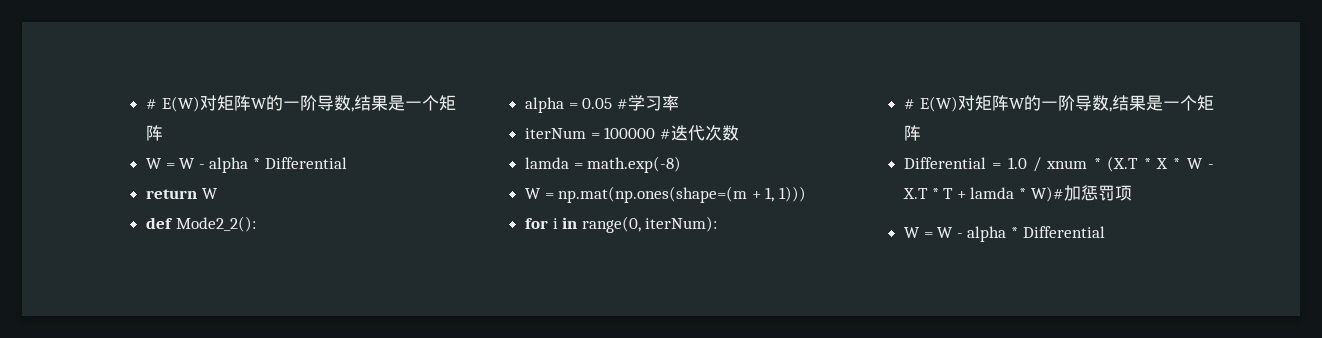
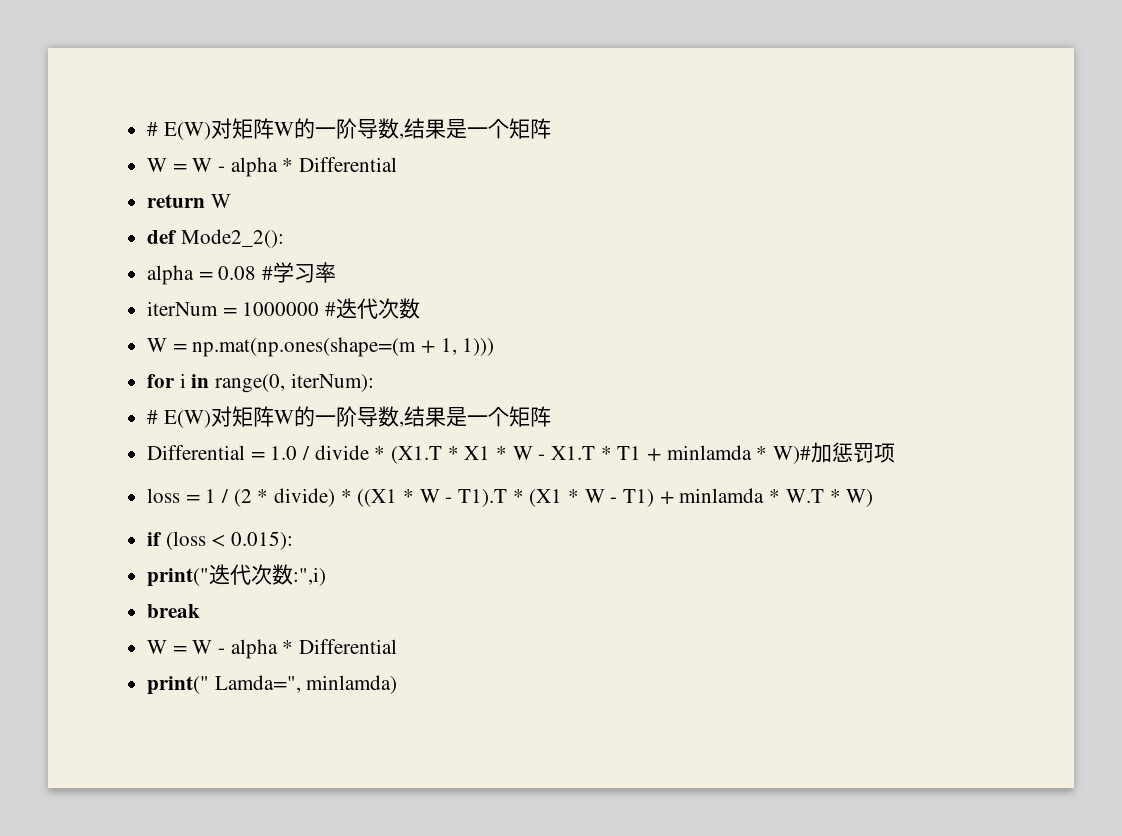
[582,98,613,109] 0.05 -> [218,266,257,280] 0.08
[604,127,656,139] 100000 -> [242,302,320,316] 1000000
[525,156,682,173] // lamda = math.exp(-8) -> (421, 308) none
[1046,156,1215,172] [903,185,1132,202] [904,226,1105,242] xnum * (X.T * X * W - X.T * T + lamda * W)#加惩罚项 // W = W - alpha * Differential -> [314,442,896,464] [147,488,874,507] [147,531,294,550] [147,564,327,587] [147,604,201,618] [147,639,398,659] [147,675,398,695] divide * (X1.T * X1 * W - X1.T * T1 + minlamda * W)#加惩罚项 // loss = 1 / (2 * divide) * ((X1 * W - T1).T * (X1 * W - T1) + minlamda * W.T * W) // if (loss < 0.015): // print("迭代次数:",i) // break // W = W - alpha * Differential // print(" Lamda=", minlamda)

